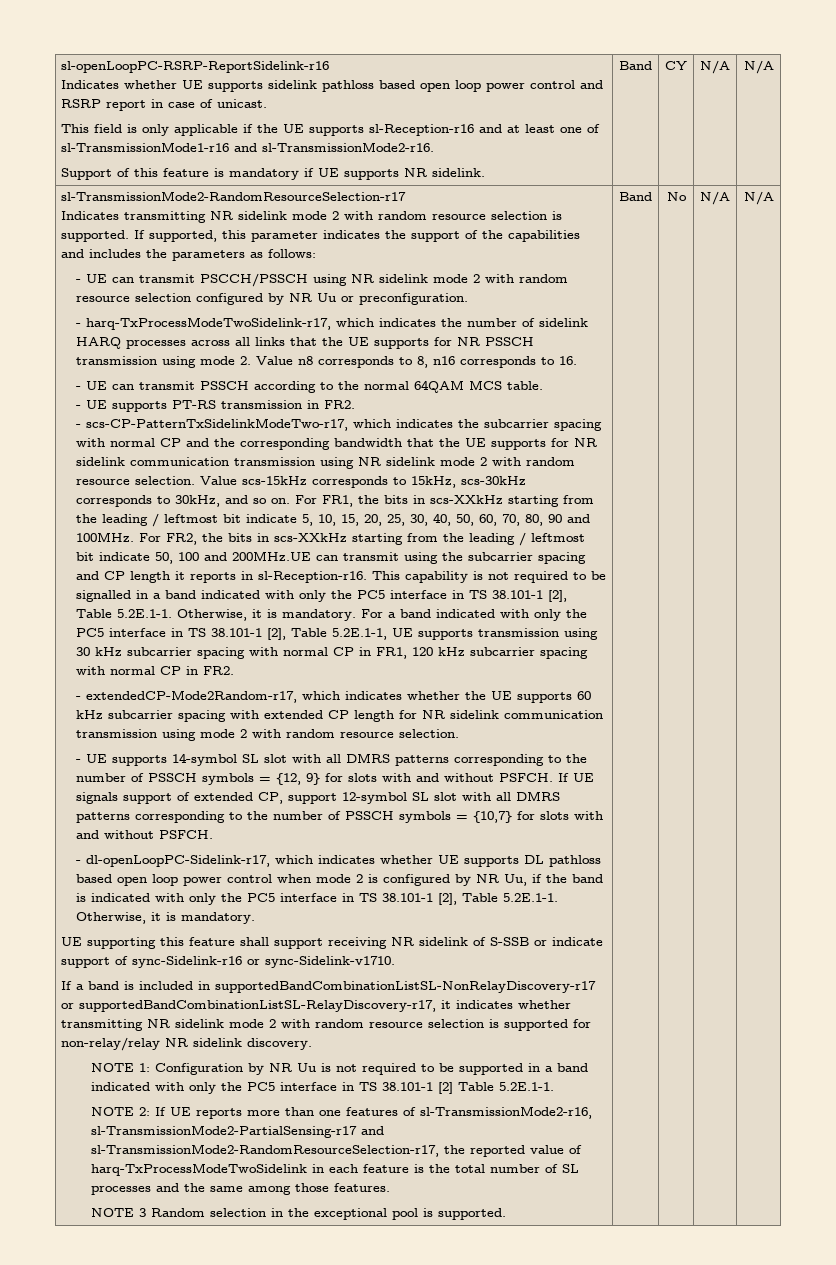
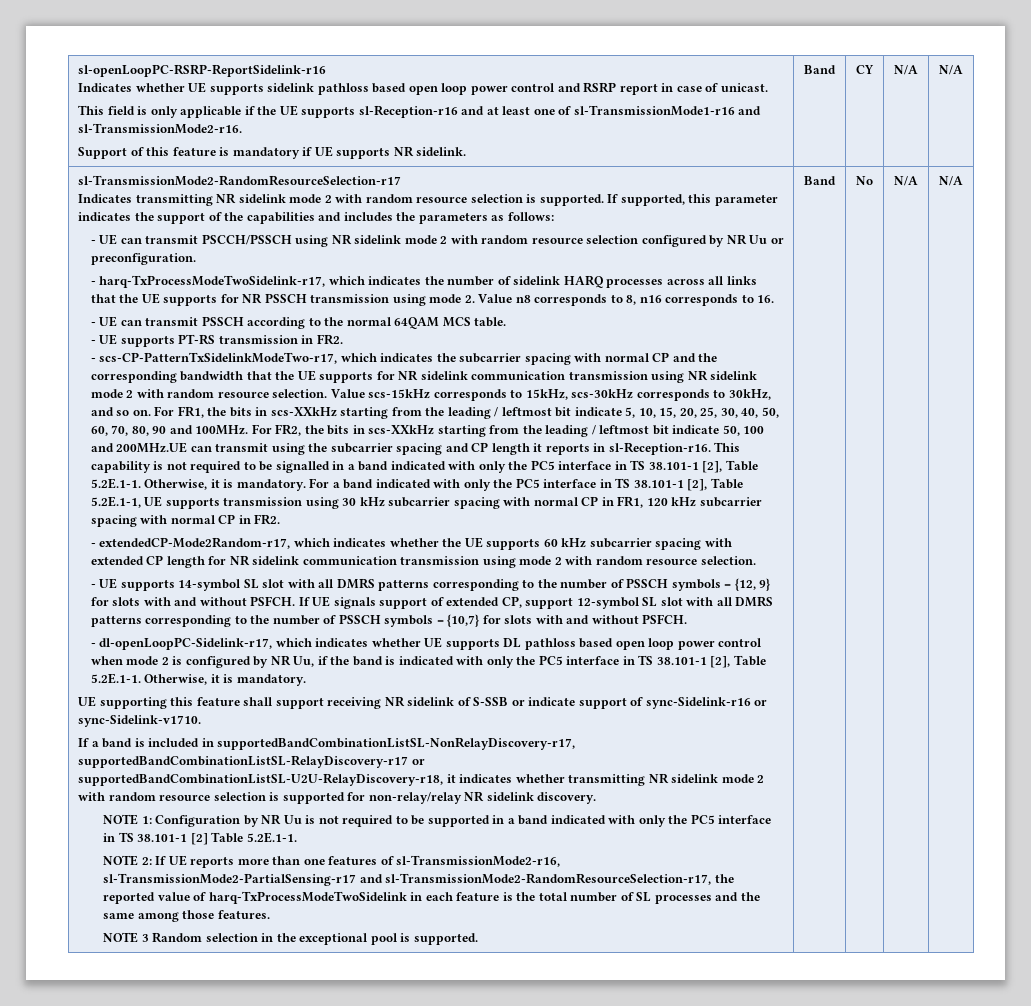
[215,981,597,993] [61,1000,437,1012] supportedBandCombinationListSL-NonRelayDiscovery-r17 or supportedBandCombinationListSL-RelayDiscovery-r17, -> [217,737,576,750] [78,755,425,768] [78,773,444,786] supportedBandCombinationListSL-NonRelayDiscovery-r17, supportedBandCombinationListSL-RelayDiscovery-r17 or supportedBandCombinationListSL-U2U-RelayDiscovery-r18,

